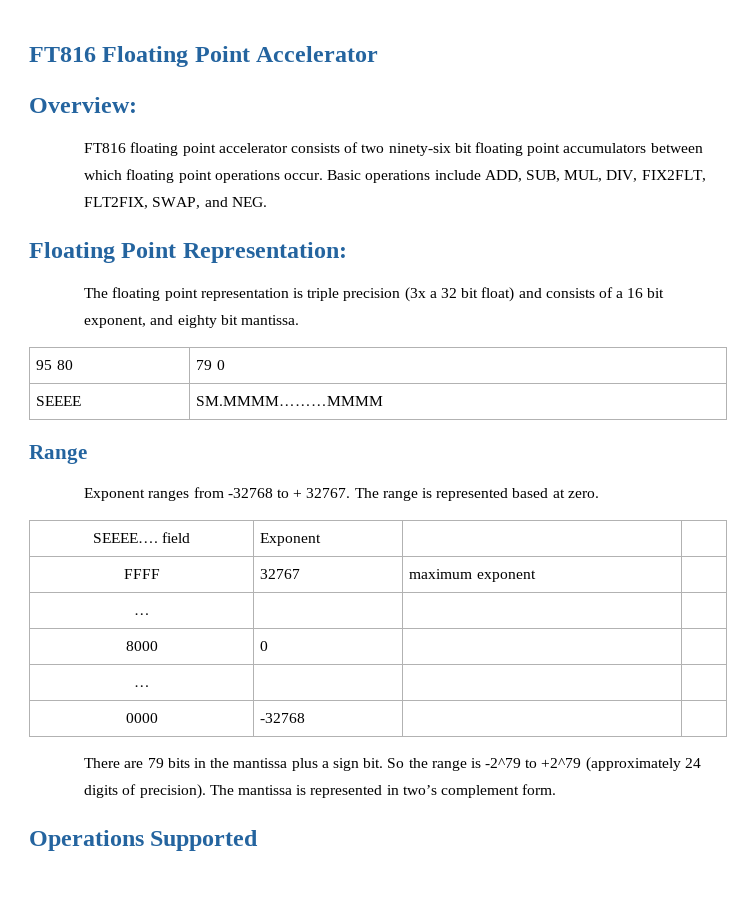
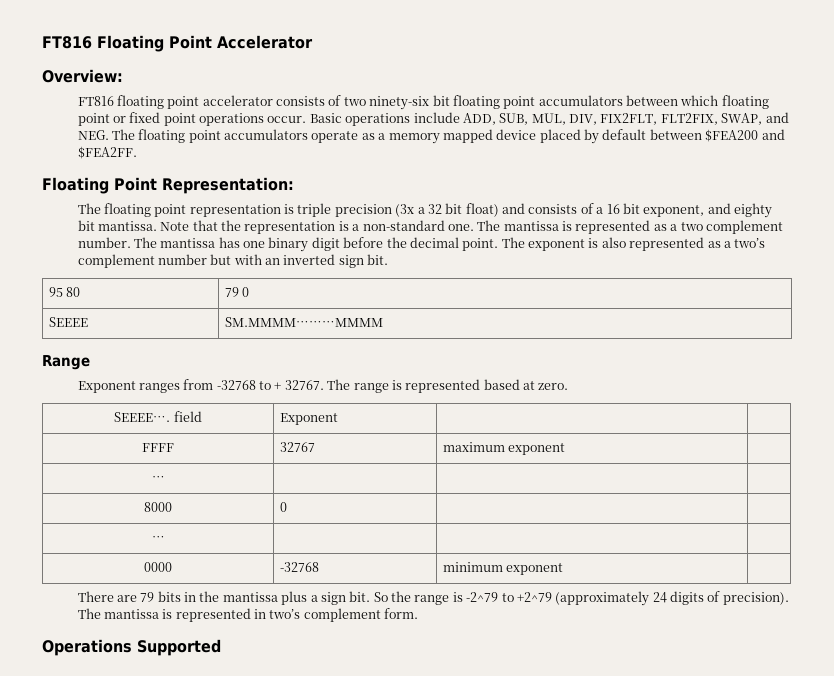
(212, 176) none -> [112,112,196,126] or fixed point
(267, 202) none -> [111,129,785,144] [77,146,137,159] The floating point accumulators operate as a memory mapped device placed by default between $FEA200 and $FEA2FF.
(300, 320) none -> [160,220,783,234] [77,237,766,252] [77,254,389,268] Note that the representation is a non-standard one. The mantissa is represented as a two complement number. The mantissa has one binary digit before the decimal point. The exponent is also represented as a two’s complement number but with an inverted sign bit.
(306, 718) none -> [442,562,563,575] minimum exponent

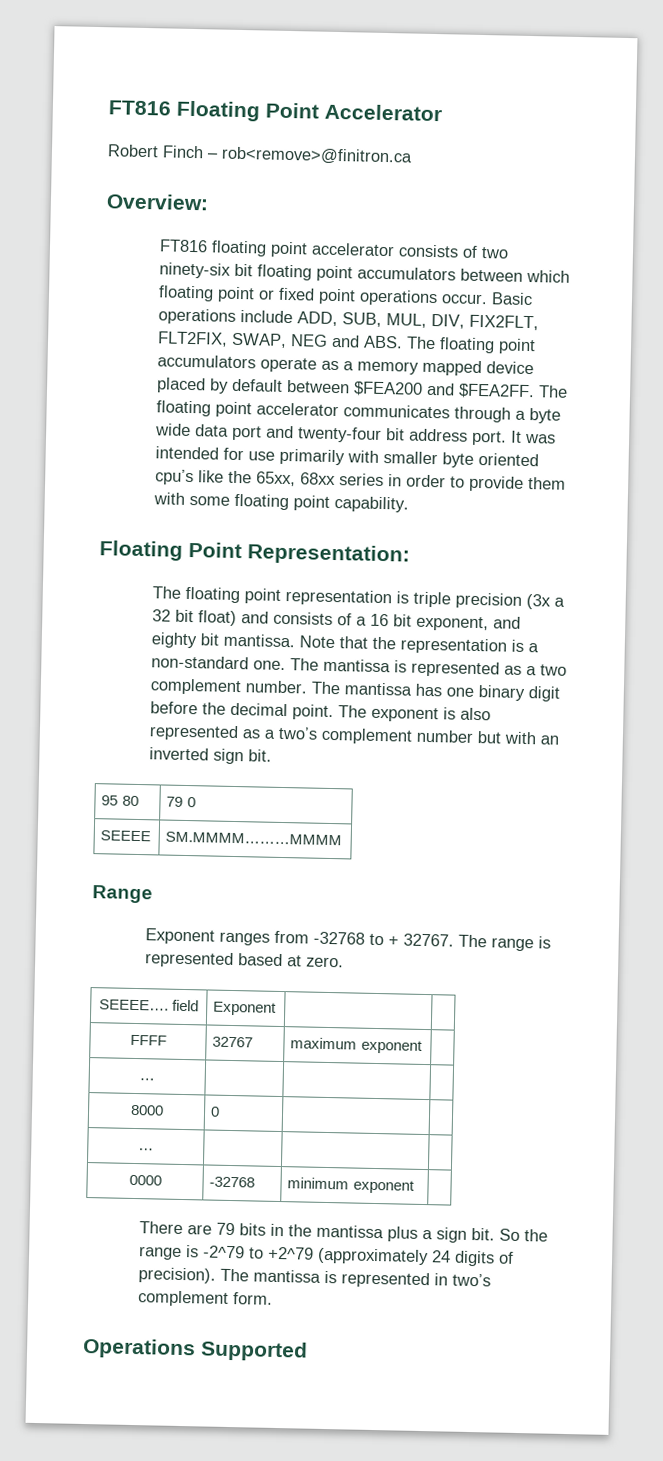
(313, 42) none -> [107,144,413,166] // Robert Finch – rob<remove>@finitron.ca
[765,112,789,123] [77,130,109,140] and NEG. -> [290,334,404,349] NEG and ABS.
(137, 152) none -> [538,385,569,398] [156,400,562,424] [155,423,557,446] [155,446,540,468] [155,469,567,492] [153,492,410,513] The floating point accelerator communicates through a byte wide data port and twenty-four bit address port. It was intended for use primarily with smaller byte oriented cpu’s like the 65xx, 68xx series in order to provide them with some floating point capability.

